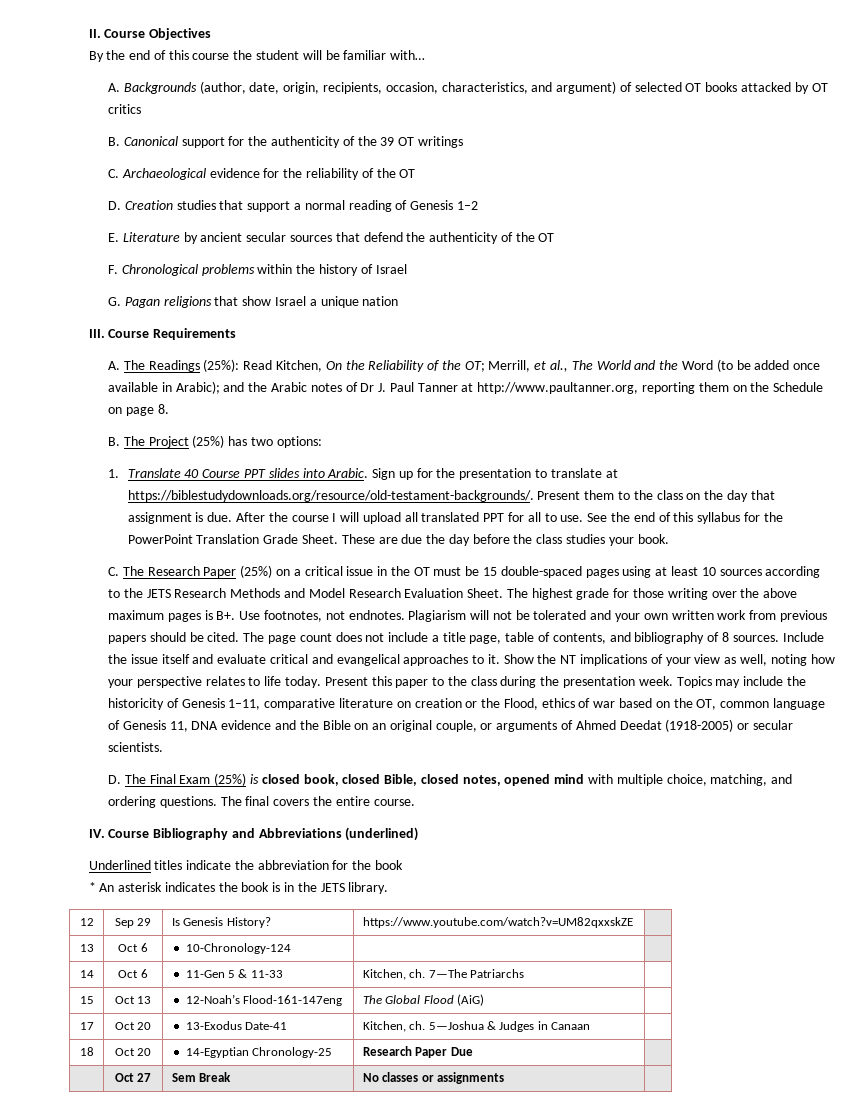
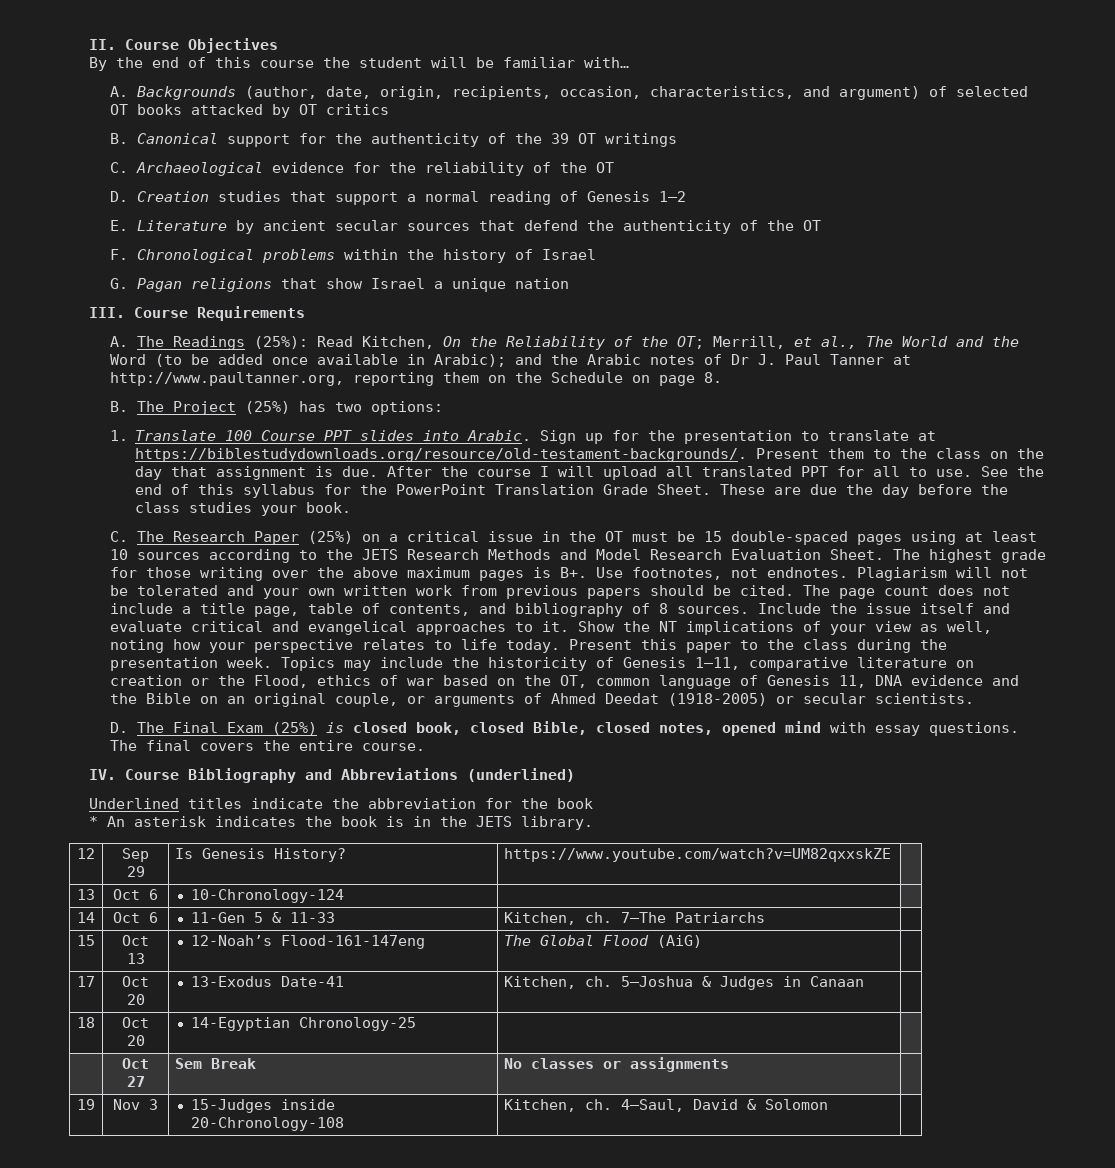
[184,469,200,478] 40 -> [224,430,252,441] 100
[616,774,793,786] [108,796,157,808] multiple choice, matching, and ordering -> [874,725,920,736] essay
[362,1046,473,1058] Research Paper Due -> (417, 1024) none
(505, 1078) none -> [77,1099,95,1110] [113,1099,158,1110] [191,1099,336,1113] [191,1117,345,1131] [504,1099,829,1112] // 19 | Nov 3 | 15-Judges inside 20-Chronology-108 | Kitchen, ch. 4—Saul, David & Solomon |

